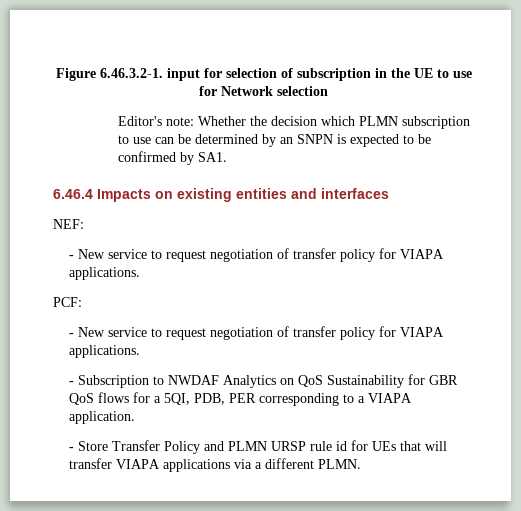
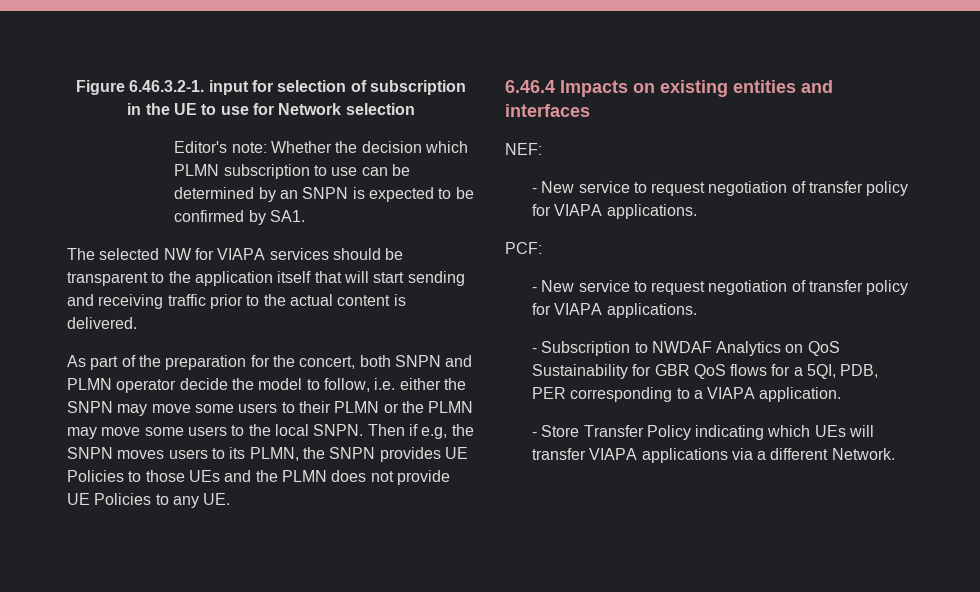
(228, 157) none -> [67,248,404,260] [67,271,465,286] [67,294,406,309] [67,317,137,329] [67,355,473,370] [67,378,466,393] [67,401,474,416] [67,424,474,439] [67,447,468,462] [67,470,450,485] [67,493,231,508] // The selected NW for VIAPA services should be transparent to the application itself that will start sending and receiving traffic prior to the actual content is delivered. // As part of the preparation for the concert, both SNPN and PLMN operator decide the model to follow, i.e. either the SNPN may move some users to their PLMN or the PLMN may move some users to the local SNPN. Then if e.g, the SNPN moves users to its PLMN, the SNPN provides UE Policies to those UEs and the PLMN does not provide UE Policies to any UE.
[204,440,422,451] and PLMN URSP rule id for UEs that -> [695,425,846,440] indicating which UEs
[318,459,362,469] PLMN. -> [831,448,895,460] Network.

